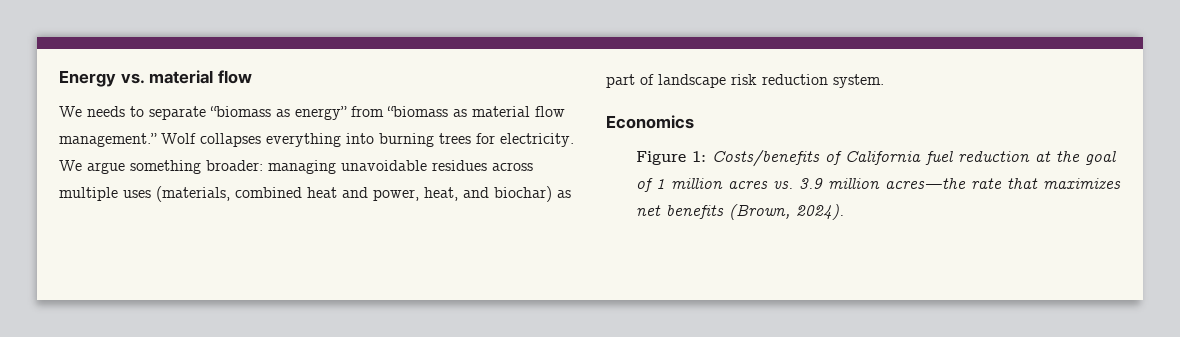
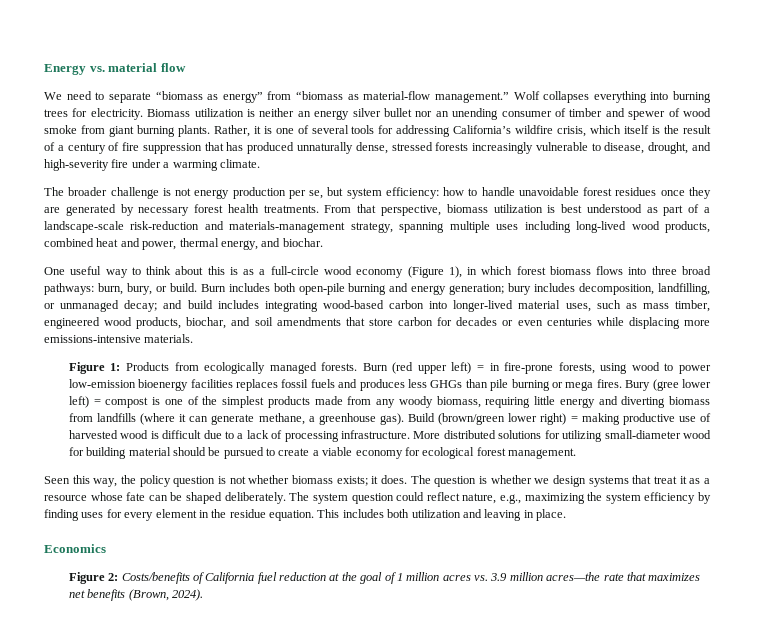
[87,106,125,117] needs -> [66,91,92,100] need
[472,106,565,117] material flow -> [363,91,431,100] material-flow
[59,160,533,174] [59,186,571,202] [606,74,884,88] We argue something broader: managing unavoidable residues across multiple uses (materials, combined heat and power, heat, and biochar) as part of landscape risk reduction system. -> [147,108,711,120] [44,125,712,137] [44,142,712,154] [44,159,260,171] [44,187,711,199] [44,204,711,216] [44,221,710,233] [44,238,323,250] [44,266,711,278] [44,283,710,295] [44,300,710,312] [44,317,711,329] [44,334,194,343] [68,362,711,374] [68,379,711,391] [68,396,710,408] [68,413,712,425] [68,430,712,442] [68,447,577,459] [44,475,710,487] [44,492,711,504] [44,509,566,521] Biomass utilization is neither an energy silver bullet nor an unending consumer of timber and spewer of wood smoke from giant burning plants. Rather, it is one of several tools for addressing California’s wildfire crisis, which itself is the result of a century of fire suppression that has produced unnaturally dense, stressed forests increasingly vulnerable to disease, drought, and high-severity fire under a warming climate. // The broader challenge is not energy production per se, but system efficiency: how to handle unavoidable forest residues once they are generated by necessary forest health treatments. From that perspective, biomass utilization is best understood as part of a landscape-scale risk-reduction and materials-management strategy, spanning multiple uses including long-lived wood products, combined heat and power, thermal energy, and biochar. // One useful way to think about this is as a full-circle wood economy (Figure 1), in which forest biomass flows into three broad pathways: burn, bury, or build. Burn includes both open-pile burning and energy generation; bury includes decomposition, landfilling, or unmanaged decay; and build includes integrating wood-based carbon into longer-lived material uses, such as mass timber, engineered wood products, biochar, and soil amendments that store carbon for decades or even centuries while displacing more emissions-intensive materials. // Figure 1: Products from ecologically managed forests. Burn (red upper left) = in fire-prone forests, using wood to power low-emission bioenergy facilities replaces fossil fuels and produces less GHGs than pile burning or mega fires. Bury (gree lower left) = compost is one of the simplest products made from any woody biomass, requiring little energy and diverting biomass from landfills (where it can generate methane, a greenhouse gas). Build (brown/green lower right) = making productive use of harvested wood is difficult due to a lack of processing infrastructure. More distributed solutions for utilizing small-diameter wood for building material should be pursued to create a viable economy for ecological forest management. // Seen this way, the policy question is not whether biomass exists; it does. The question is whether we design systems that treat it as a resource whose fate can be shaped deliberately. The system question could reflect nature, e.g., maximizing the system efficiency by finding uses for every element in the residue equation. This includes both utilization and leaving in place.
[691,151,706,162] 1: -> [108,573,119,581] 2:

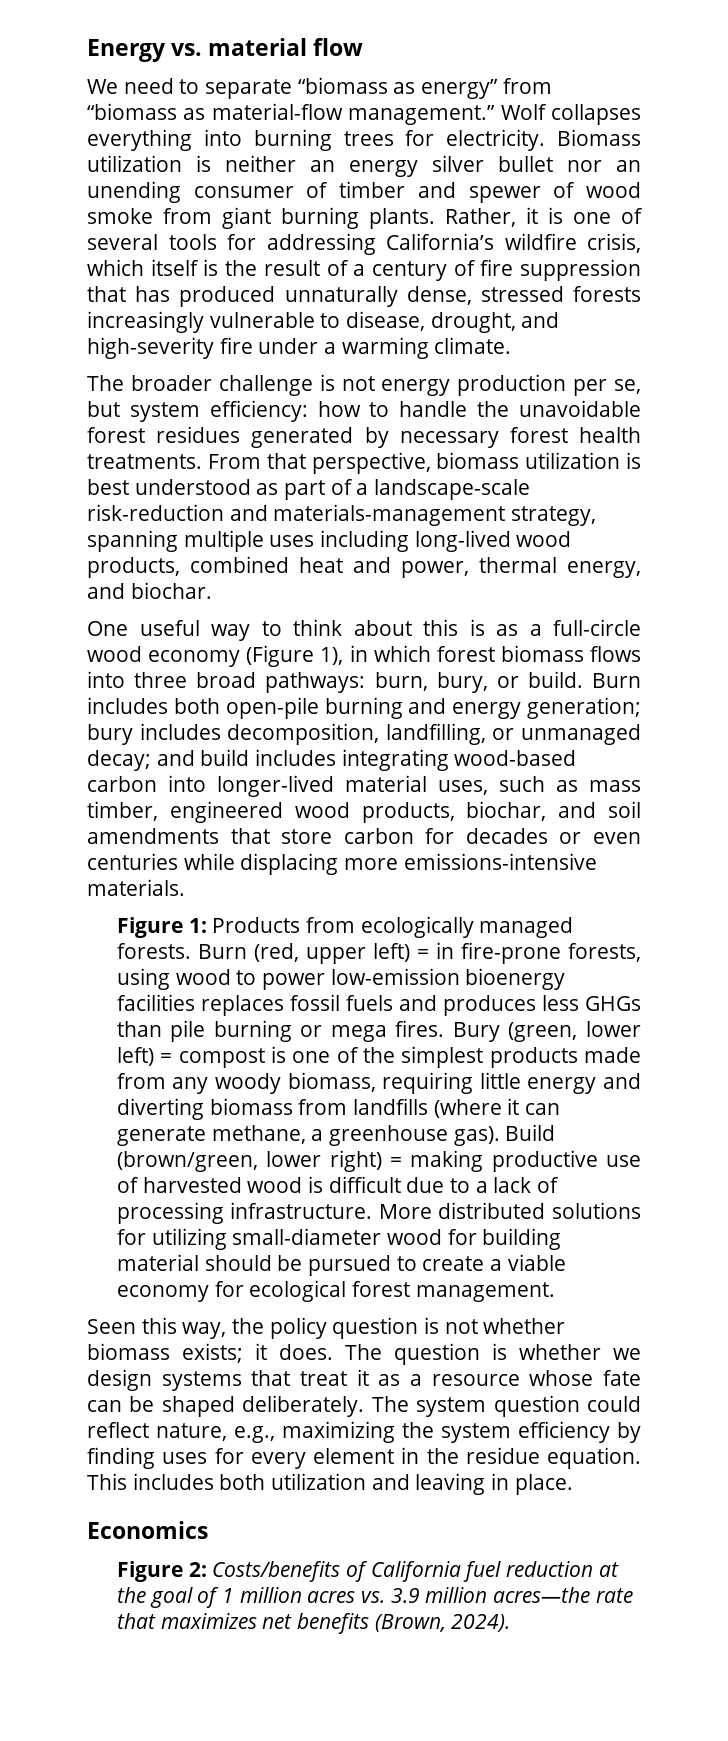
(515, 191) none -> [477,401,510,417] the
[660,187,711,199] [44,207,60,213] once they are -> (241, 434) none
[392,362,414,374] (red -> [253,943,299,962] (red,
[652,379,679,391] (gree -> [508,1022,578,1042] (green,
[438,413,506,425] (brown/green -> [116,1151,258,1172] (brown/green,

